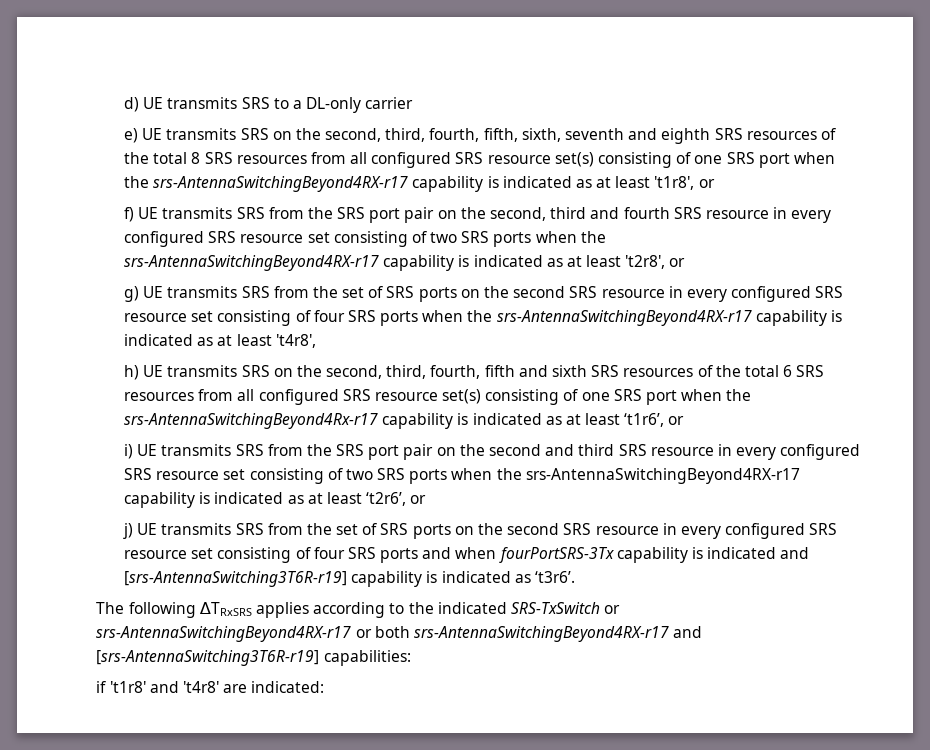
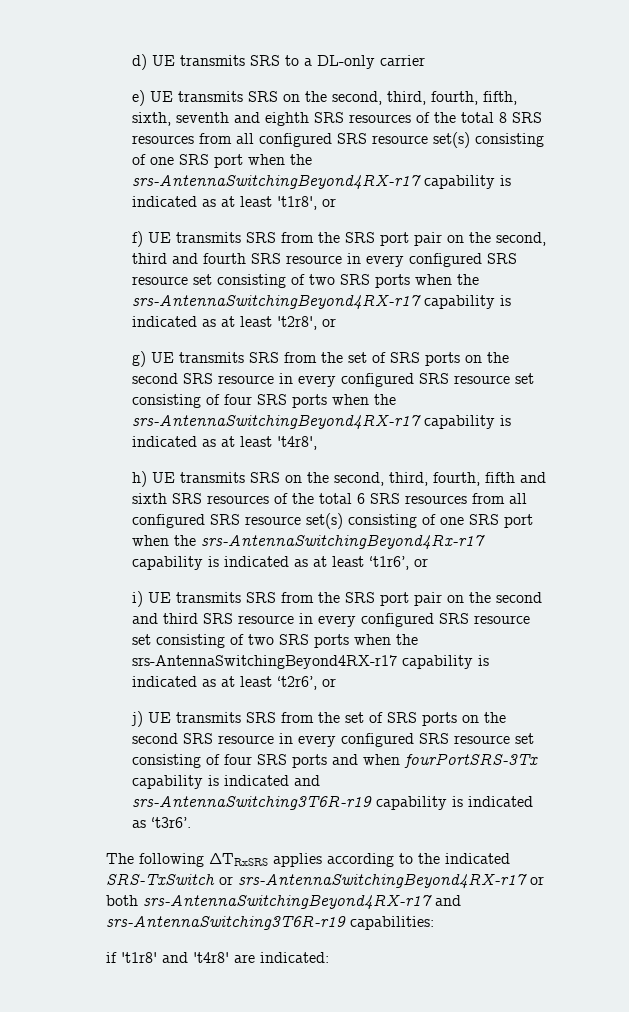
[123,571,347,587] [srs-AntennaSwitching3T6R-r19] -> [132,795,373,810] srs-AntennaSwitching3T6R-r19
[96,650,320,666] [srs-AntennaSwitching3T6R-r19] -> [106,915,347,930] srs-AntennaSwitching3T6R-r19

